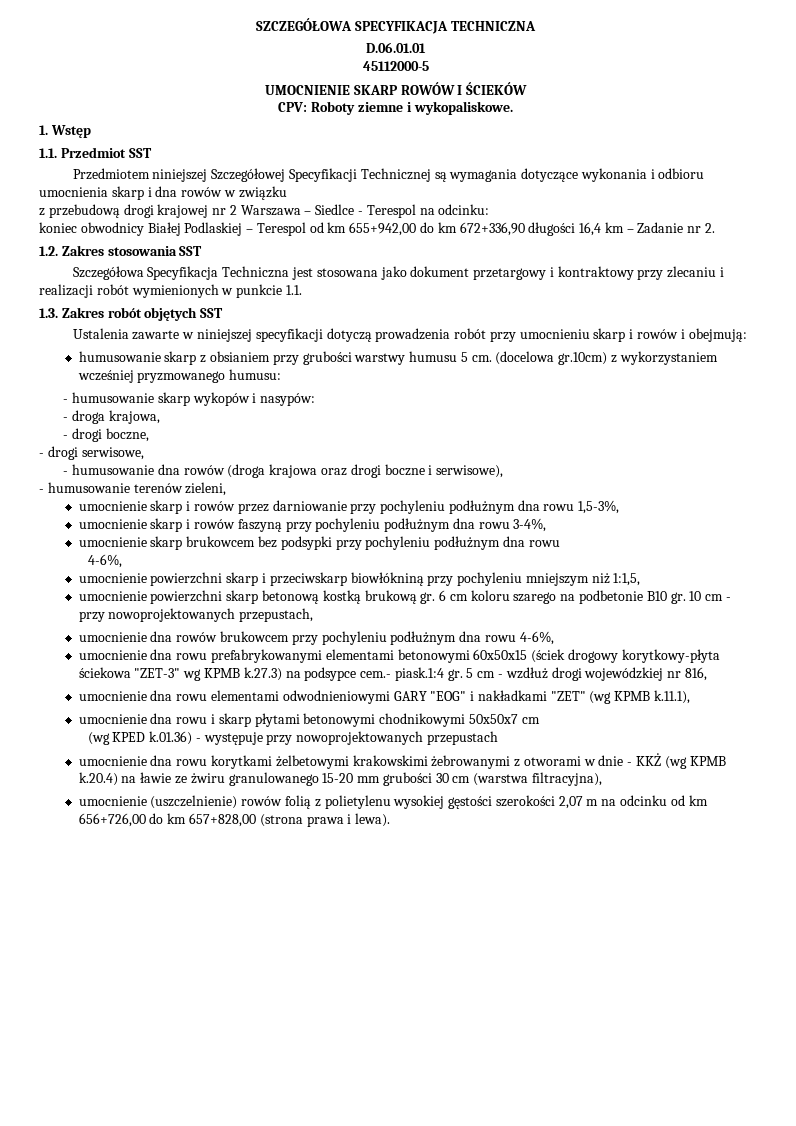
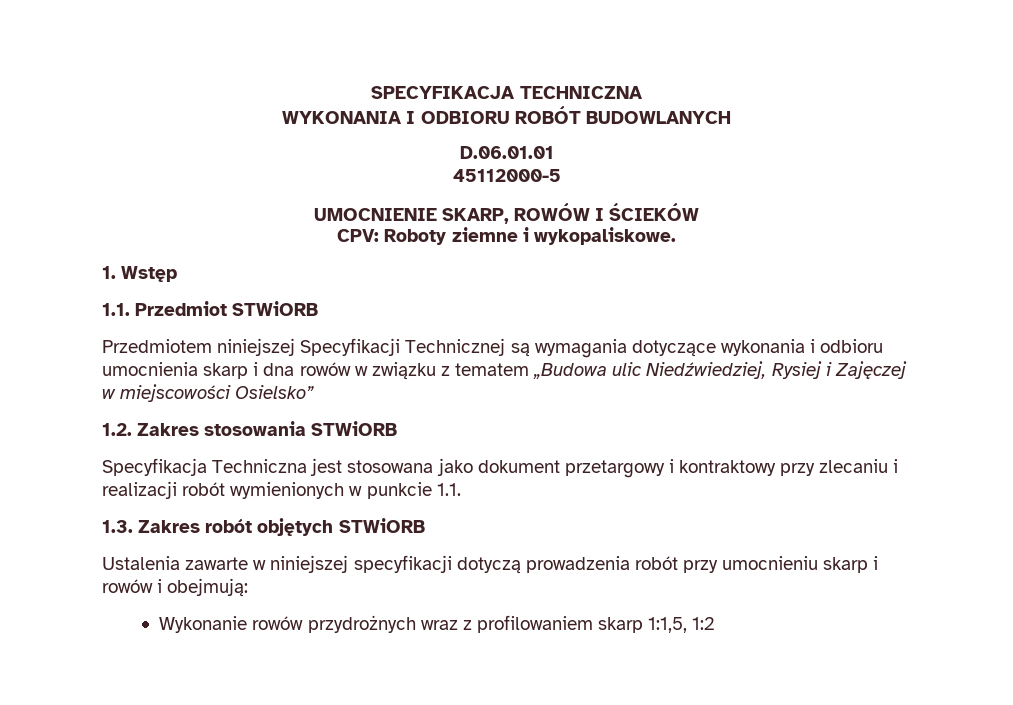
[256,18,353,31] SZCZEGÓŁOWA -> (371, 92) none
(536, 26) none -> [282,106,731,124] // WYKONANIA I ODBIORU ROBÓT BUDOWLANYCH
[353,85,398,95] SKARP -> [441,208,509,224] SKARP,
[128,148,152,158] SST -> [232,301,319,316] STWiORB
[211,168,286,182] Szczegółowej -> (296, 347) none
[39,204,490,218] [39,222,716,236] // z przebudową drogi krajowej nr 2 Warszawa – Siedlce - Terespol na odcinku: // koniec obwodnicy Białej Podlaskiej – Terespol od km 655+942,00 do km 672+336,90 długości 16,4 km – Zadanie nr 2. -> [440,361,907,379] [102,384,315,402] z tematem „Budowa ulic Niedźwiedziej, Rysiej i Zajęczej w miejscowości Osielsko”
[179,246,203,256] [72,266,144,280] SST // Szczegółowa -> [311,421,398,436] STWiORB //
[200,308,224,318] SST -> [338,518,425,533] STWiORB
[78,351,718,365] [77,369,282,383] [63,392,316,406] [63,410,160,424] [63,428,149,442] [39,446,144,460] [63,464,504,478] [39,482,227,496] [78,500,620,514] [78,518,547,532] [78,536,560,550] [87,554,122,568] [78,572,641,586] [78,590,731,604] [78,608,314,622] [78,631,554,645] [78,649,720,663] [78,667,707,681] [78,690,691,704] [78,713,540,727] [87,731,499,745] [78,753,726,769] [78,772,603,786] [78,795,708,809] [78,813,391,827] humusowanie skarp z obsianiem przy grubości warstwy humusu 5 cm. (docelowa gr.10cm) z wykorzystaniem wcześniej pryzmowanego humusu: // - humusowanie skarp wykopów i nasypów: // - droga krajowa, // - drogi boczne, // - drogi serwisowe, // - humusowanie dna rowów (droga krajowa oraz drogi boczne i serwisowe), // - humusowanie terenów zieleni, // umocnienie skarp i rowów przez darniowanie przy pochyleniu podłużnym dna rowu 1,5-3%, // umocnienie skarp i rowów faszyną przy pochyleniu podłużnym dna rowu 3-4%, // umocnienie skarp brukowcem bez podsypki przy pochyleniu podłużnym dna rowu // 4-6%, // umocnienie powierzchni skarp i przeciwskarp biowłókniną przy pochyleniu mniejszym niż 1:1,5, // umocnienie powierzchni skarp betonową kostką brukową gr. 6 cm koloru szarego na podbetonie B10 gr. 10 cm - przy nowoprojektowanych przepustach, // umocnienie dna rowów brukowcem przy pochyleniu podłużnym dna rowu 4-6%, // umocnienie dna rowu prefabrykowanymi elementami betonowymi 60x50x15 (ściek drogowy korytkowy-płyta ściekowa "ZET-3" wg KPMB k.27.3) na podsypce cem.- piask.1:4 gr. 5 cm - wzdłuż drogi wojewódzkiej nr 816, // umocnienie dna rowu elementami odwodnieniowymi GARY "EOG" i nakładkami "ZET" (wg KPMB k.11.1), // umocnienie dna rowu i skarp płytami betonowymi chodnikowymi 50x50x7 cm // (wg KPED k.01.36) - występuje przy nowoprojektowanych przepustach // umocnienie dna rowu korytkami żelbetowymi krakowskimi żebrowanymi z otworami w dnie - KKŻ (wg KPMB k.20.4) na ławie ze żwiru granulowanego 15-20 mm grubości 30 cm (warstwa filtracyjna), // umocnienie (uszczelnienie) rowów folią z polietylenu wysokiej gęstości szerokości 2,07 m na odcinku od km 656+726,00 do km 657+828,00 (strona prawa i lewa). -> [159,615,715,633] Wykonanie rowów przydrożnych wraz z profilowaniem skarp 1:1,5, 1:2

